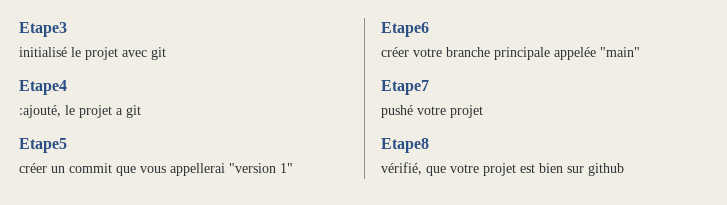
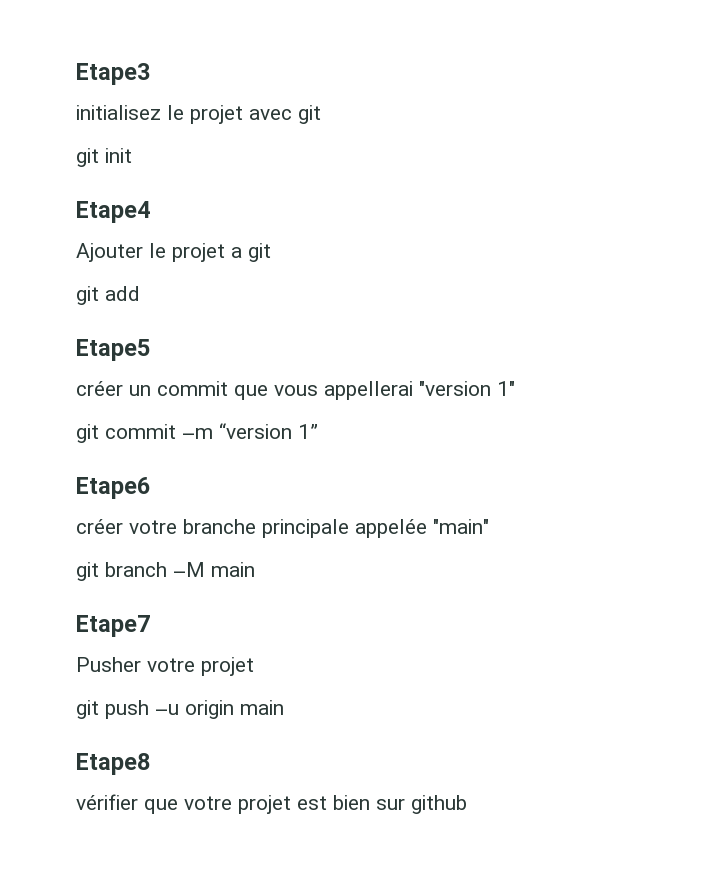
[19,47,67,57] initialisé -> [76,105,161,120] initialisez
(166, 53) none -> [76,148,132,167] // git init
[19,105,61,118] :ajouté, -> [76,243,143,262] Ajouter
(141, 111) none -> [76,286,140,305] // git add
(293, 168) none -> [76,423,318,443] // git commit –m “version 1”
(640, 52) none -> [76,562,255,581] // git branch –M main
[381,105,483,118] pushé votre projet -> [76,657,254,676] [76,700,284,719] Pusher votre projet // git push –u origin main
[381,162,422,175] vérifié, -> [76,794,138,810] vérifier

